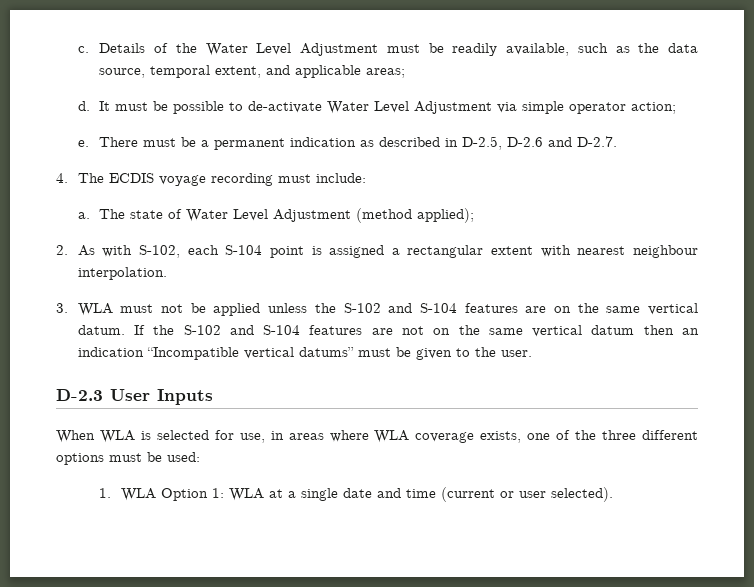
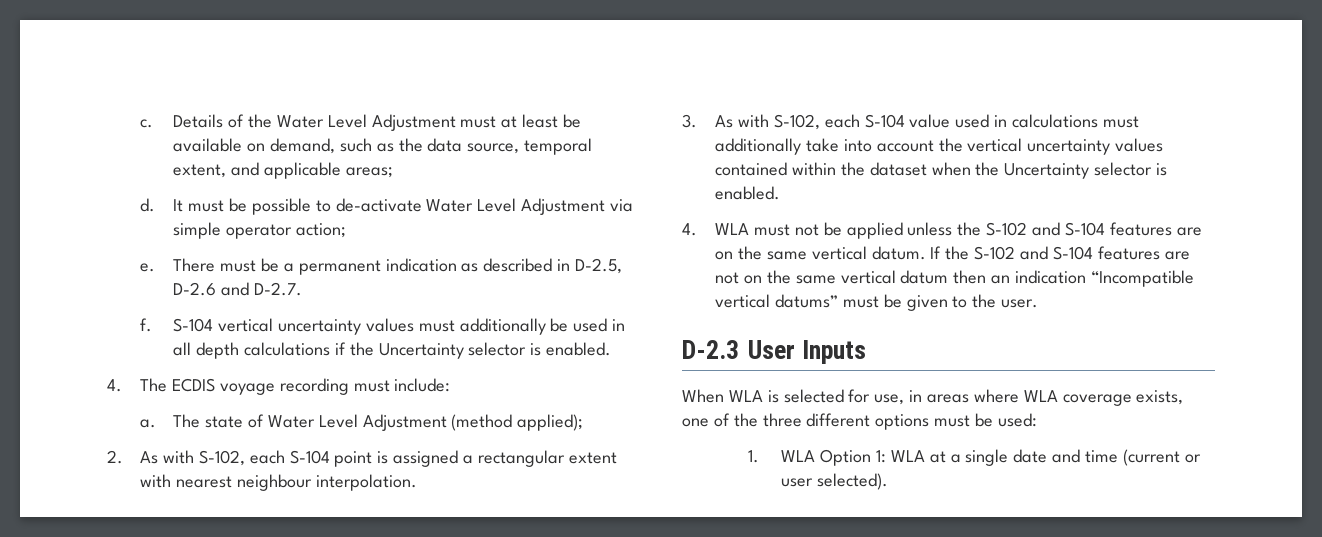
[428,43,570,56] be readily available, -> [501,114,581,128] [173,138,335,154] at least be available on demand,
(618, 141) none -> [140,318,626,335] [173,342,612,359] // f. S-104 vertical uncertainty values must additionally be used in all depth calculations if the Uncertainty selector is enabled.
(68, 308) none -> [715,114,1139,130] [715,138,1164,155] [715,162,1167,179] [715,186,781,200] [682,223,697,236] As with S-102, each S-104 value used in calculations must additionally take into account the vertical uncertainty values contained within the dataset when the Uncertainty selector is enabled. // 4.

